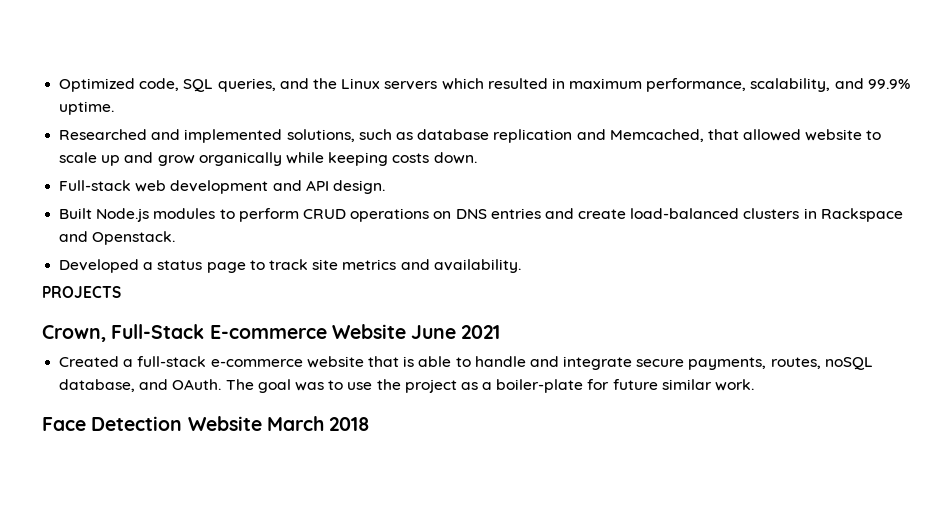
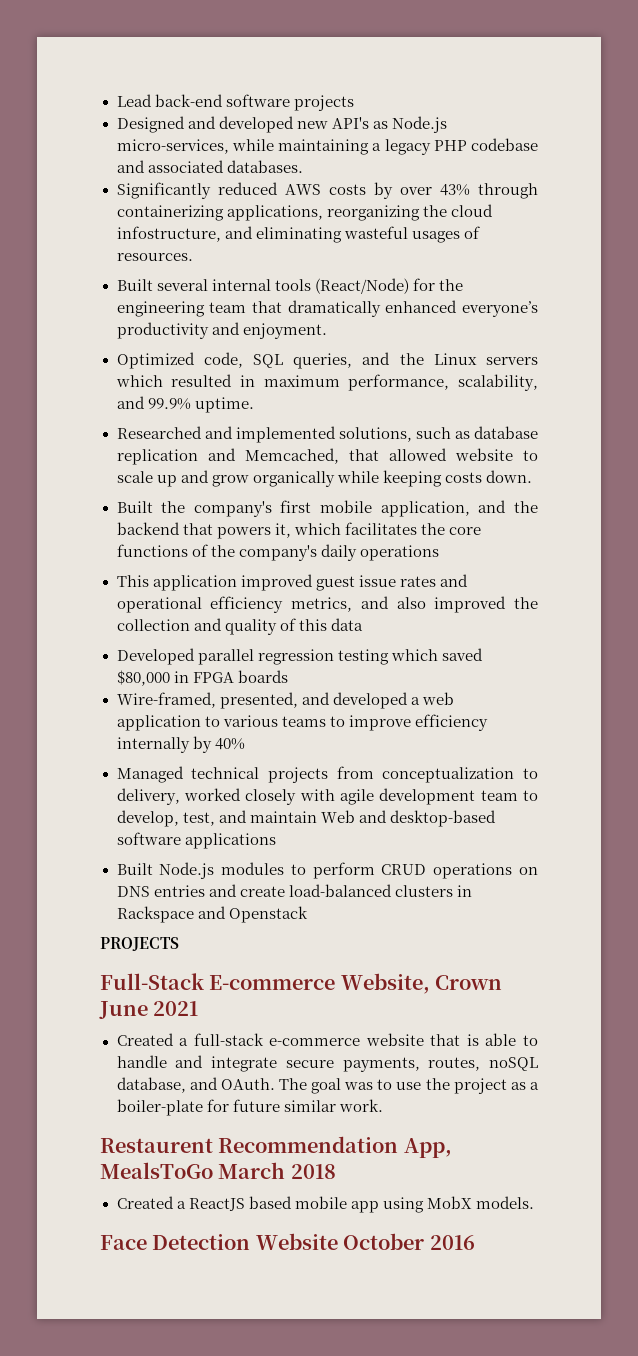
(59, 85) none -> [116,94,354,111] [116,116,447,133] [116,138,538,155] [116,160,303,173] [116,182,538,199] [116,204,493,221] [116,226,480,243] [116,253,193,261] [116,278,463,294] [116,300,538,317] [116,322,327,339] Lead back-end software projects // Designed and developed new API's as Node.js micro-services, while maintaining a legacy PHP codebase and associated databases. // Significantly reduced AWS costs by over 43% through containerizing applications, reorganizing the cloud infostructure, and eliminating wasteful usages of resources. // Built several internal tools (React/Node) for the engineering team that dramatically enhanced everyone’s productivity and enjoyment. //
[59,180,385,194] Full-stack web development and API design. -> [116,500,538,517] [116,522,481,539] [116,544,439,561] [116,574,468,591] [116,596,538,613] [116,618,363,635] [116,648,483,665] [116,670,288,686] [116,692,454,709] [116,714,488,731] [116,736,245,753] [116,766,538,783] [116,788,539,805] [116,810,496,827] [116,832,276,849] Built the company's first mobile application, and the backend that powers it, which facilitates the core functions of the company's daily operations // This application improved guest issue rates and operational efficiency metrics, and also improved the collection and quality of this data // Developed parallel regression testing which saved $80,000 in FPGA boards // Wire-framed, presented, and developed a web application to various teams to improve efficiency internally by 40% // Managed technical projects from conceptualization to delivery, worked closely with agile development team to develop, test, and maintain Web and desktop-based software applications
[92,231,176,245] [59,259,521,273] Openstack. // Developed a status page to track site metrics and availability. -> [228,906,308,923] Openstack
[42,325,106,342] Crown, -> (179, 944) none
[331,324,406,339] Website -> [340,973,503,994] Website, Crown
(755, 385) none -> [100,1136,452,1158] [100,1162,336,1179] [116,1196,534,1213] // Restaurent Recommendation App, MealsToGo March 2018 // Created a ReactJS based mobile app using MobX models.
[266,416,370,431] March 2018 -> [343,1233,475,1250] October 2016

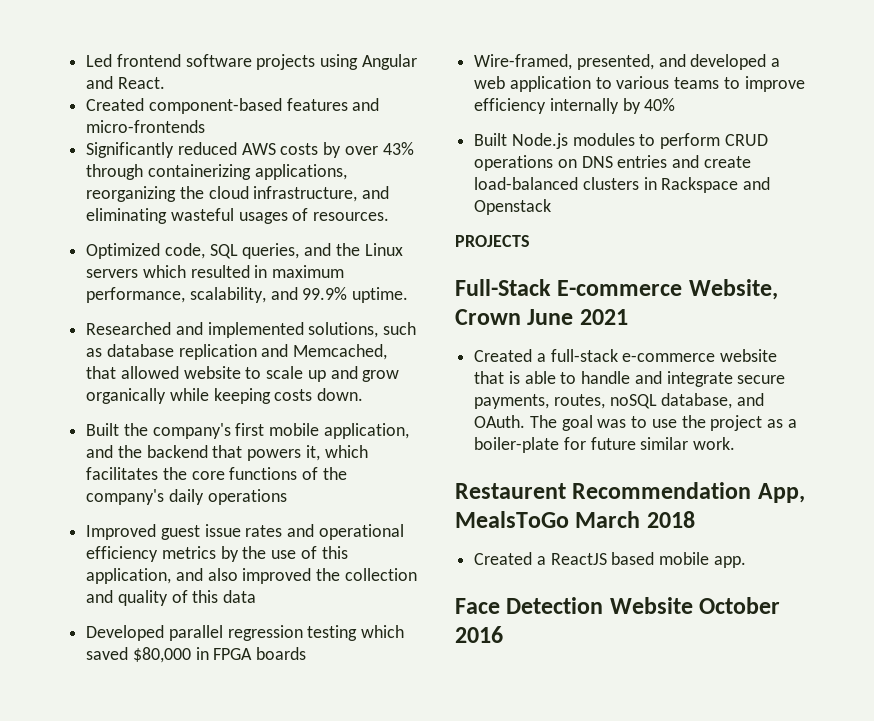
[116,94,223,107] Lead back-end -> [86,54,181,67] Led frontend
[116,116,447,133] [116,138,538,155] [116,160,303,173] // Designed and developed new API's as Node.js micro-services, while maintaining a legacy PHP codebase and associated databases. -> [320,54,417,70] [86,76,165,89] [86,98,380,114] [86,120,206,133] using Angular and React. // Created component-based features and micro-frontends
[116,226,221,242] infostructure, -> [253,186,358,202] infrastructure,
[116,278,463,294] [116,300,538,317] [116,322,327,339] // Built several internal tools (React/Node) for the engineering team that dramatically enhanced everyone’s productivity and enjoyment. -> (390, 216) none
[116,574,313,591] This application improved -> [86,524,157,540] Improved
[291,597,352,612] metrics, -> [161,546,348,562] [86,568,172,584] metrics by the use of this application,
[116,766,538,783] [116,788,539,805] [116,810,496,827] [116,832,276,849] // Managed technical projects from conceptualization to delivery, worked closely with agile development team to develop, test, and maintain Web and desktop-based software applications -> (676, 104) none
[350,1196,534,1213] app using MobX models. -> [713,556,746,568] app.

